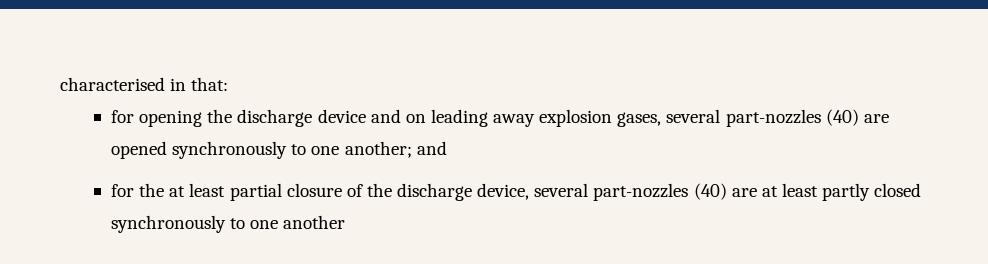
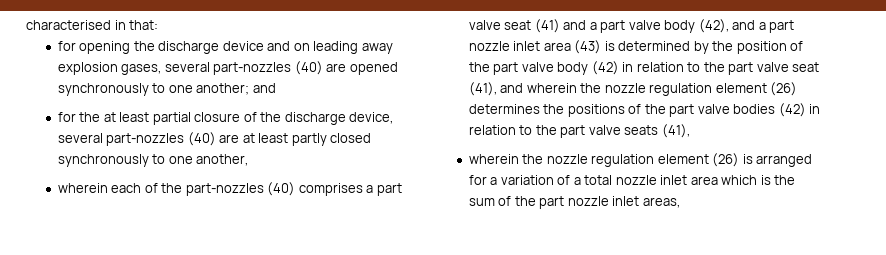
[283,215,346,229] another -> [196,154,249,166] [57,182,402,196] [468,19,795,33] [468,40,804,54] [468,61,820,75] [468,82,798,96] [468,103,821,117] [468,124,690,138] [468,153,813,167] [468,175,796,185] [468,196,680,209] another, // wherein each of the part-nozzles (40) comprises a part valve seat (41) and a part valve body (42), and a part nozzle inlet area (43) is determined by the position of the part valve body (42) in relation to the part valve seat (41), and wherein the nozzle regulation element (26) determines the positions of the part valve bodies (42) in relation to the part valve seats (41), // wherein the nozzle regulation element (26) is arranged for a variation of a total nozzle inlet area which is the sum of the part nozzle inlet areas,

